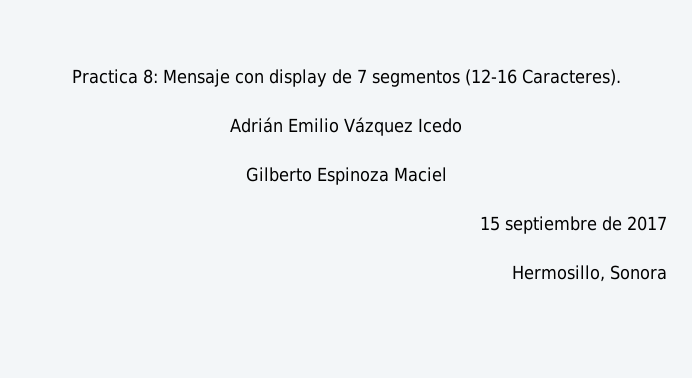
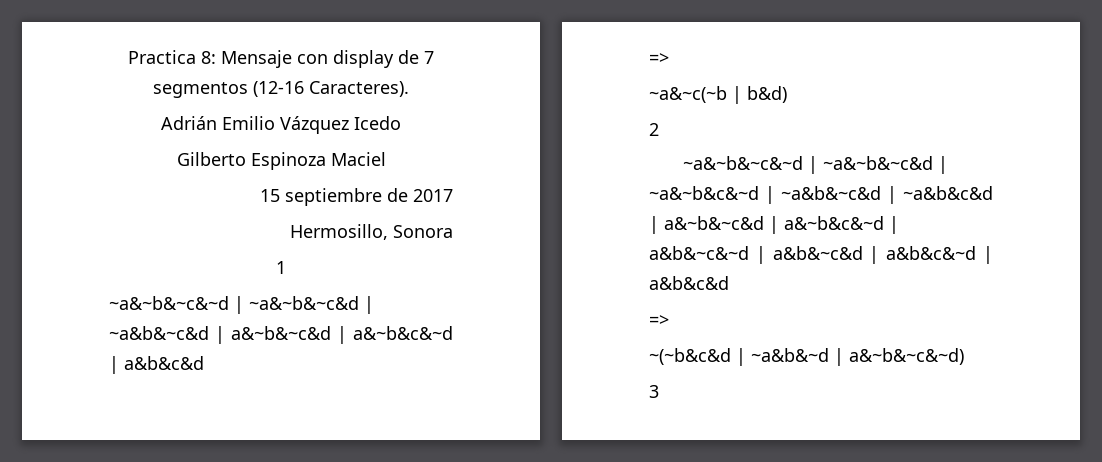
(667, 272) none -> [276,261,286,274] [109,296,374,314] [109,326,453,344] [109,356,204,374] [649,53,669,64] [649,86,787,104] [649,123,659,136] [683,156,949,174] [649,186,993,204] [649,216,899,234] [649,246,993,264] [649,276,729,290] [649,315,669,326] [649,348,964,366] [649,385,659,398] // 1 // ~a&~b&~c&~d | ~a&~b&~c&d | ~a&b&~c&d | a&~b&~c&d | a&~b&c&~d | a&b&c&d // => // ~a&~c(~b | b&d) // 2 // ~a&~b&~c&~d | ~a&~b&~c&d | ~a&~b&c&~d | ~a&b&~c&d | ~a&b&c&d | a&~b&~c&d | a&~b&c&~d | a&b&~c&~d | a&b&~c&d | a&b&c&~d | a&b&c&d // => // ~(~b&c&d | ~a&b&~d | a&~b&~c&~d) // 3

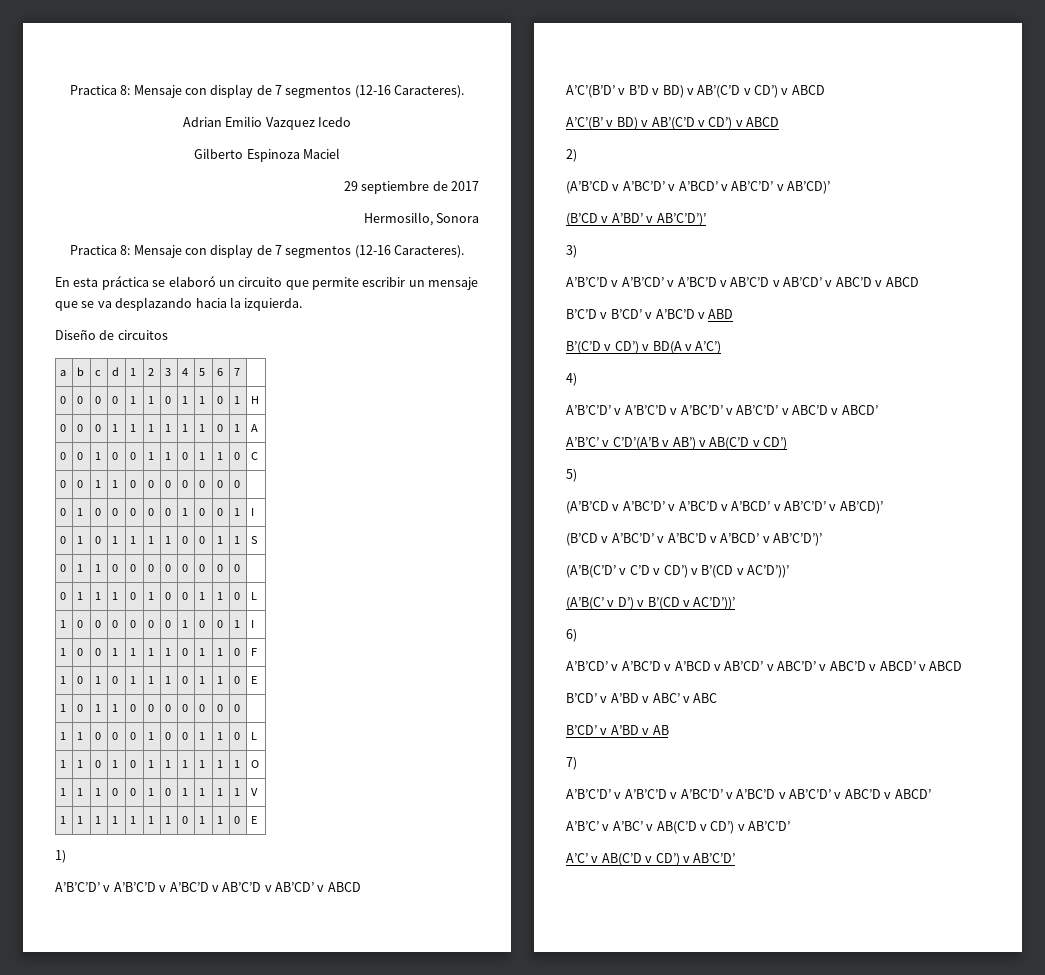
[161,116,349,134] Adrián Emilio Vázquez -> [182,116,315,130] Adrian Emilio Vazquez
[260,189,280,202] 15 -> [343,181,358,191] 29
[276,261,286,274] [109,296,374,314] [109,326,453,344] [109,356,204,374] [649,53,669,64] [649,86,787,104] [649,123,659,136] [683,156,949,174] [649,186,993,204] [649,216,899,234] [649,246,993,264] [649,276,729,290] [649,315,669,326] [649,348,964,366] [649,385,659,398] 1 // ~a&~b&~c&~d | ~a&~b&~c&d | ~a&b&~c&d | a&~b&~c&d | a&~b&c&~d | a&b&c&d // => // ~a&~c(~b | b&d) // 2 // ~a&~b&~c&~d | ~a&~b&~c&d | ~a&~b&c&~d | ~a&b&~c&d | ~a&b&c&d | a&~b&~c&d | a&~b&c&~d | a&b&~c&~d | a&b&~c&d | a&b&c&~d | a&b&c&d // => // ~(~b&c&d | ~a&b&~d | a&~b&~c&~d) // 3 -> [69,244,465,258] [55,276,479,290] [55,297,303,311] [55,330,168,340] [60,370,67,376] [77,367,85,376] [95,370,102,376] [112,367,120,376] [130,368,137,376] [148,368,155,376] [165,368,172,376] [182,368,189,376] [199,368,206,376] [217,368,224,376] [234,368,241,376] [60,396,67,404] [77,396,84,404] [95,396,102,404] [112,396,119,404] [130,396,137,404] [148,396,155,404] [165,396,172,404] [182,396,189,404] [199,396,206,404] [217,396,224,404] [234,396,241,404] [251,396,260,404] [60,424,67,432] [77,424,84,432] [95,424,102,432] [112,424,119,432] [130,424,137,432] [148,424,155,432] [165,424,172,432] [182,424,189,432] [199,424,206,432] [217,424,224,432] [234,424,241,432] [251,424,259,432] [60,452,67,460] [77,452,84,460] [95,452,102,460] [112,452,119,460] [130,452,137,460] [148,452,155,460] [165,452,172,460] [182,452,189,460] [199,452,206,460] [217,452,224,460] [234,452,241,460] [251,452,259,460] [60,480,67,488] [77,480,84,488] [95,480,102,488] [112,480,119,488] [130,480,137,488] [148,480,155,488] [165,480,172,488] [182,480,189,488] [199,480,206,488] [217,480,224,488] [234,480,241,488] [60,508,67,516] [77,508,84,516] [95,508,102,516] [112,508,119,516] [130,508,137,516] [148,508,155,516] [165,508,172,516] [182,508,189,516] [199,508,206,516] [217,508,224,516] [234,508,241,516] [251,508,255,516] [60,536,67,544] [77,536,84,544] [95,536,102,544] [112,536,119,544] [130,536,137,544] [148,536,155,544] [165,536,172,544] [182,536,189,544] [199,536,206,544] [217,536,224,544] [234,536,241,544] [251,536,259,544] [60,564,67,572] [77,564,84,572] [95,564,102,572] [112,564,119,572] [130,564,137,572] [148,564,155,572] [165,564,172,572] [182,564,189,572] [199,564,206,572] [217,564,224,572] [234,564,241,572] [60,592,67,600] [77,592,84,600] [95,592,102,600] [112,592,119,600] [130,592,137,600] [148,592,155,600] [165,592,172,600] [182,592,189,600] [199,592,206,600] [217,592,224,600] [234,592,241,600] [251,592,258,600] [60,620,67,628] [77,620,84,628] [95,620,102,628] [112,620,119,628] [130,620,137,628] [148,620,155,628] [165,620,172,628] [182,620,189,628] [199,620,206,628] [217,620,224,628] [234,620,241,628] [251,620,255,628] [60,648,67,656] [77,648,84,656] [95,648,102,656] [112,648,119,656] [130,648,137,656] [148,648,155,656] [165,648,172,656] [182,648,189,656] [199,648,206,656] [217,648,224,656] [234,648,241,656] [251,648,258,656] [60,676,67,684] [77,676,84,684] [95,676,102,684] [112,676,119,684] [130,676,137,684] [148,676,155,684] [165,676,172,684] [182,676,189,684] [199,676,206,684] [217,676,224,684] [234,676,241,684] [251,676,258,684] [60,704,67,712] [77,704,84,712] [95,704,102,712] [112,704,119,712] [130,704,137,712] [148,704,155,712] [165,704,172,712] [182,704,189,712] [199,704,206,712] [217,704,224,712] [234,704,241,712] [60,732,67,740] [77,732,84,740] [95,732,102,740] [112,732,119,740] [130,732,137,740] [148,732,155,740] [165,732,172,740] [182,732,189,740] [199,732,206,740] [217,732,224,740] [234,732,241,740] [251,732,258,740] [60,760,67,768] [77,760,84,768] [95,760,102,768] [112,760,119,768] [130,760,137,768] [148,760,155,768] [165,760,172,768] [182,760,189,768] [199,760,206,768] [217,760,224,768] [234,760,241,768] [251,760,260,768] [60,788,67,796] [77,788,84,796] [95,788,102,796] [112,788,119,796] [130,788,137,796] [148,788,155,796] [165,788,172,796] [182,788,189,796] [199,788,206,796] [217,788,224,796] [234,788,241,796] [251,788,259,796] [60,816,67,824] [77,816,84,824] [95,816,102,824] [112,816,119,824] [130,816,137,824] [148,816,155,824] [165,816,172,824] [182,816,189,824] [199,816,206,824] [217,816,224,824] [234,816,241,824] [251,816,258,824] [55,850,66,863] [55,882,361,892] [566,85,825,98] [566,117,779,130] [566,149,577,162] [566,181,830,194] [566,213,706,226] [566,245,577,258] [566,277,919,287] [566,309,734,319] [566,341,722,354] [566,373,577,386] [566,405,878,415] [566,437,787,450] [566,469,577,482] [566,501,883,514] [566,533,822,546] [566,565,789,578] [566,597,736,610] [566,629,577,642] [566,661,963,671] [566,693,718,703] [566,725,669,735] [566,757,577,770] [566,789,931,799] [566,821,790,834] [566,853,736,866] Practica 8: Mensaje con display de 7 segmentos (12-16 Caracteres). // En esta práctica se elaboró un circuito que permite escribir un mensaje que se va desplazando hacia la izquierda. // Diseño de circuitos // a | b | c | d | 1 | 2 | 3 | 4 | 5 | 6 | 7 | // 0 | 0 | 0 | 0 | 1 | 1 | 0 | 1 | 1 | 0 | 1 | H // 0 | 0 | 0 | 1 | 1 | 1 | 1 | 1 | 1 | 0 | 1 | A // 0 | 0 | 1 | 0 | 0 | 1 | 1 | 0 | 1 | 1 | 0 | C // 0 | 0 | 1 | 1 | 0 | 0 | 0 | 0 | 0 | 0 | 0 | // 0 | 1 | 0 | 0 | 0 | 0 | 0 | 1 | 0 | 0 | 1 | I // 0 | 1 | 0 | 1 | 1 | 1 | 1 | 0 | 0 | 1 | 1 | S // 0 | 1 | 1 | 0 | 0 | 0 | 0 | 0 | 0 | 0 | 0 | // 0 | 1 | 1 | 1 | 0 | 1 | 0 | 0 | 1 | 1 | 0 | L // 1 | 0 | 0 | 0 | 0 | 0 | 0 | 1 | 0 | 0 | 1 | I // 1 | 0 | 0 | 1 | 1 | 1 | 1 | 0 | 1 | 1 | 0 | F // 1 | 0 | 1 | 0 | 1 | 1 | 1 | 0 | 1 | 1 | 0 | E // 1 | 0 | 1 | 1 | 0 | 0 | 0 | 0 | 0 | 0 | 0 | // 1 | 1 | 0 | 0 | 0 | 1 | 0 | 0 | 1 | 1 | 0 | L // 1 | 1 | 0 | 1 | 0 | 1 | 1 | 1 | 1 | 1 | 1 | O // 1 | 1 | 1 | 0 | 0 | 1 | 0 | 1 | 1 | 1 | 1 | V // 1 | 1 | 1 | 1 | 1 | 1 | 1 | 0 | 1 | 1 | 0 | E // 1) // A’B’C’D’ v A’B’C’D v A’BC’D v AB’C’D v AB’CD’ v ABCD // A’C’(B’D’ v B’D v BD) v AB’(C’D v CD’) v ABCD // A’C’(B’ v BD) v AB’(C’D v CD’) v ABCD // 2) // (A’B’CD v A’BC’D’ v A’BCD’ v AB’C’D’ v AB’CD)’ // (B’CD v A’BD’ v AB’C’D’)’ // 3) // A’B’C’D v A’B’CD’ v A’BC’D v AB’C’D v AB’CD’ v ABC’D v ABCD // B’C’D v B’CD’ v A’BC’D v ABD // B’(C’D v CD’) v BD(A v A’C’) // 4) // A’B’C’D’ v A’B’C’D v A’BC’D’ v AB’C’D’ v ABC’D v ABCD’ // A’B’C’ v C’D’(A’B v AB’) v AB(C’D v CD’) // 5) // (A’B’CD v A’BC’D’ v A’BC’D v A’BCD’ v AB’C’D’ v AB’CD)’ // (B’CD v A’BC’D’ v A’BC’D v A’BCD’ v AB’C’D’)’ // (A’B(C’D’ v C’D v CD’) v B’(CD v AC’D’))’ // (A’B(C’ v D’) v B’(CD v AC’D’))’ // 6) // A’B’CD’ v A’BC’D v A’BCD v AB’CD’ v ABC’D’ v ABC’D v ABCD’ v ABCD // B’CD’ v A’BD v ABC’ v ABC // B’CD’ v A’BD v AB // 7) // A’B’C’D’ v A’B’C’D v A’BC’D’ v A’BC’D v AB’C’D’ v ABC’D v ABCD’ // A’B’C’ v A’BC’ v AB(C’D v CD’) v AB’C’D’ // A’C’ v AB(C’D v CD’) v AB’C’D’

